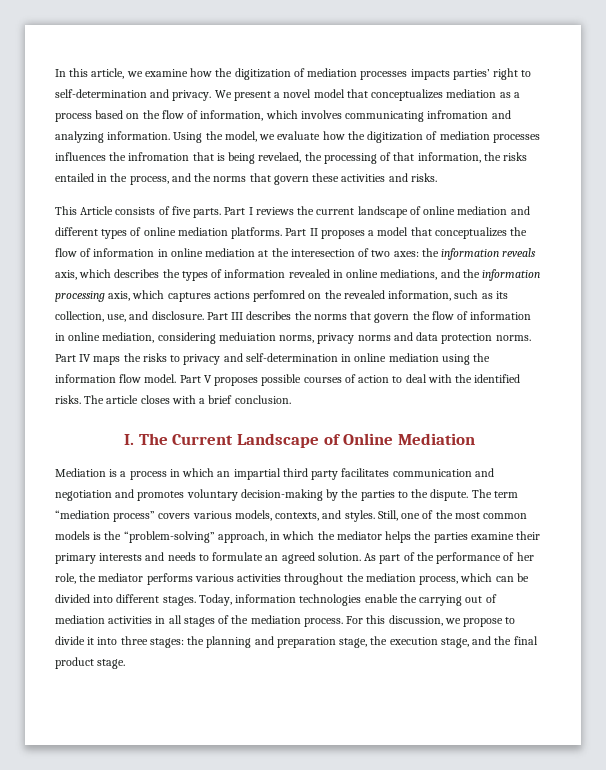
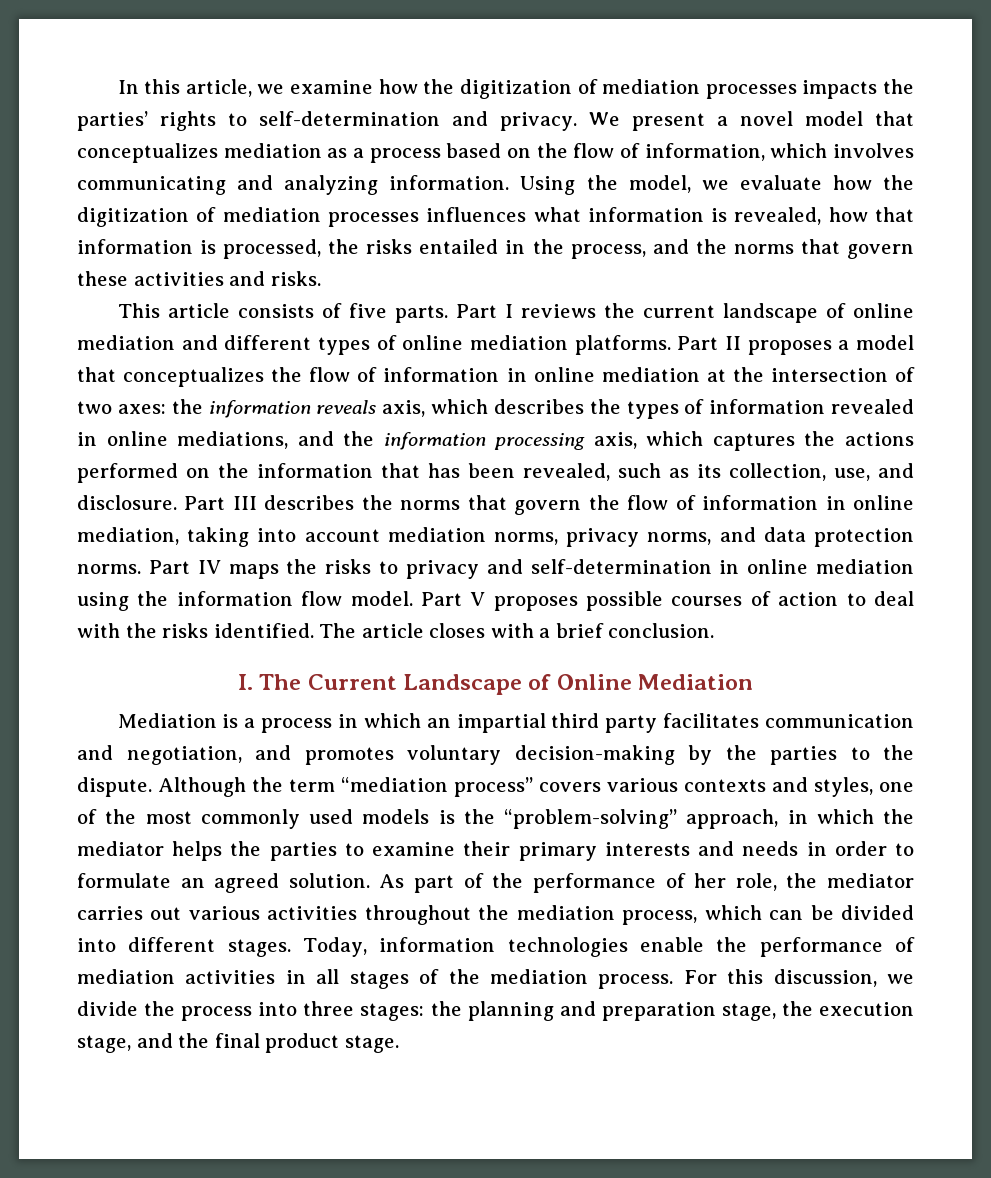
[452,68,519,80] parties’ right -> [882,79,914,94] [77,111,217,131] the parties’ rights
[427,110,489,119] infromation -> (226, 185) none
[109,152,481,164] the infromation that is being revelaed, the processing of that information, -> [533,207,914,225] [77,239,322,259] what information is revealed, how that information is processed,
[80,206,114,215] Article -> [167,303,230,318] article
[290,249,355,257] interesection -> [770,368,888,382] intersection
[213,290,452,302] actions perfomred on the revealed information, -> [804,431,914,446] [77,463,610,483] the actions performed on the information that has been revealed,
[157,332,276,344] considering meduiation -> [187,527,486,547] taking into account mediation
[357,335,391,341] norms -> [647,532,712,545] norms,
[474,374,521,383] [55,395,81,404] identified risks. -> [162,623,314,638] risks identified.
[55,490,112,501] negotiation -> [126,746,242,765] negotiation,
[471,489,492,498] The -> [158,777,283,797] Although the
[234,510,398,522] models, contexts, and styles. Still, -> [684,777,873,797] contexts and styles,
[483,513,528,519] common -> [200,809,353,829] commonly used
(468, 537) none -> [344,843,364,856] to
(196, 556) none -> [806,841,887,856] in order
[146,573,193,585] performs -> [77,906,182,920] carries out
[419,595,483,606] carrying out -> [759,937,883,957] performance
[463,617,516,627] [55,636,95,645] propose to divide it -> [77,1001,253,1021] divide the process

